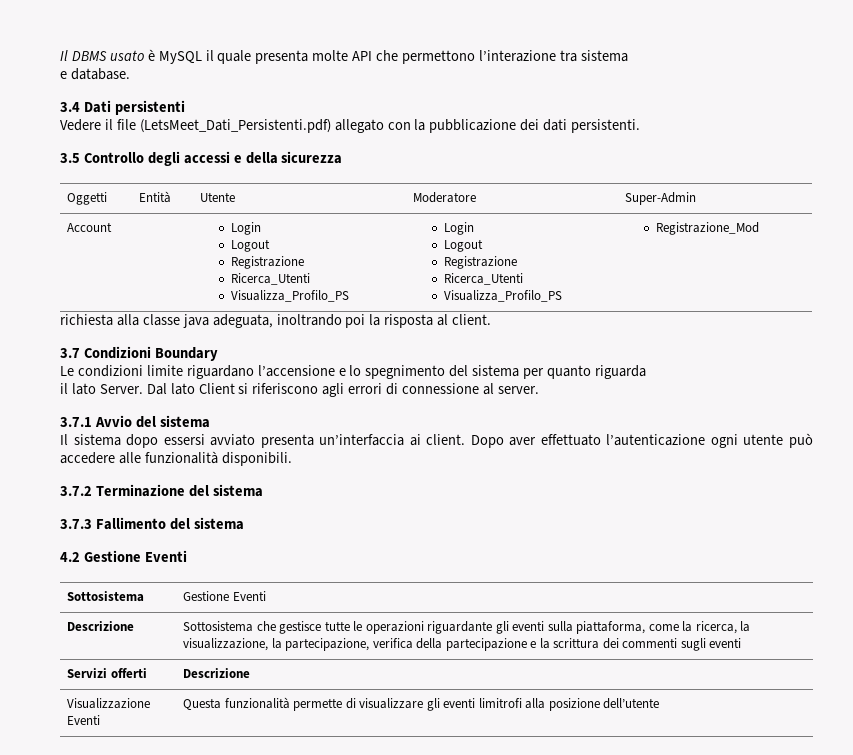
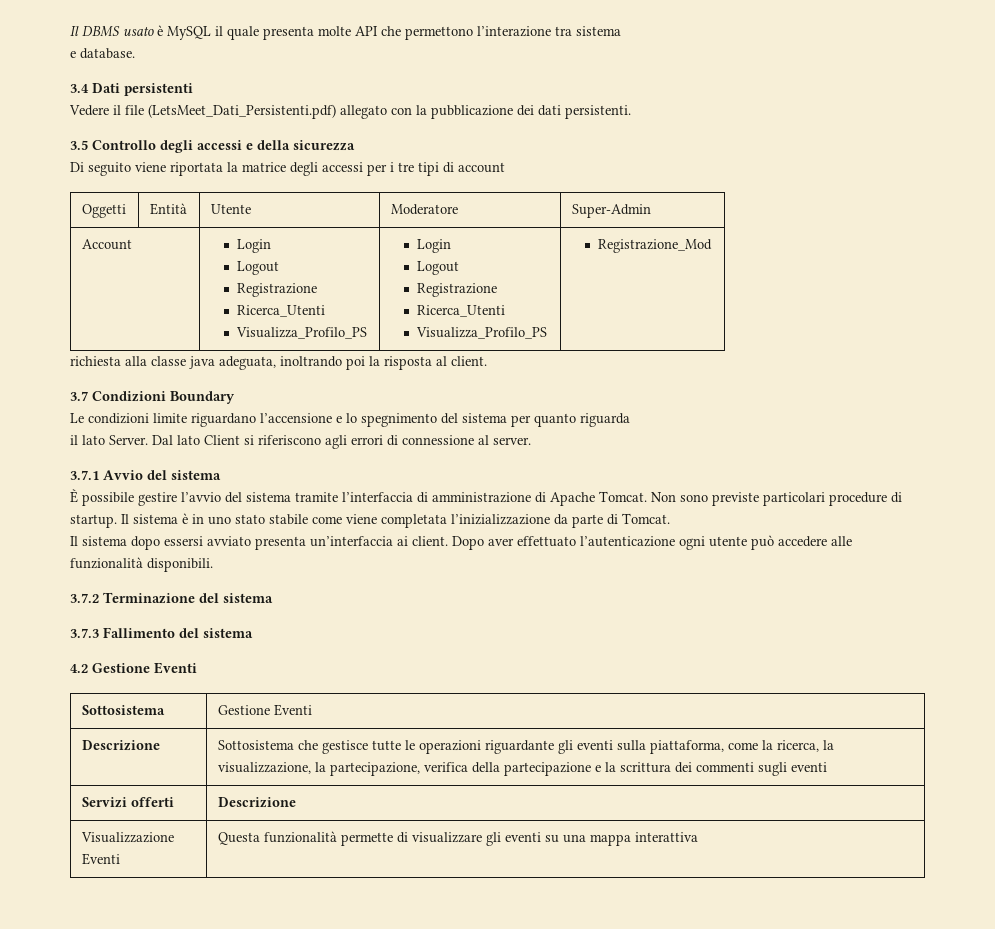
(343, 157) none -> [70,162,505,176] // Di seguito viene riportata la matrice degli accessi per i tre tipi di account
(210, 421) none -> [70,489,902,506] [70,513,670,528] // È possibile gestire l’avvio del sistema tramite l’interfaccia di amministrazione di Apache Tomcat. Non sono previste particolari procedure di startup. Il sistema è in uno stato stabile come viene completata l’inizializzazione da parte di Tomcat.
[478,698,660,711] limitrofi alla posizione dell’utente -> [544,832,698,846] su una mappa interattiva

